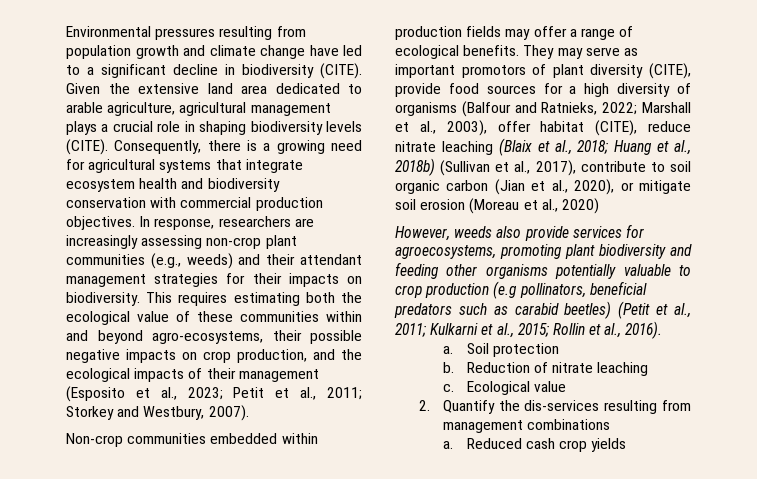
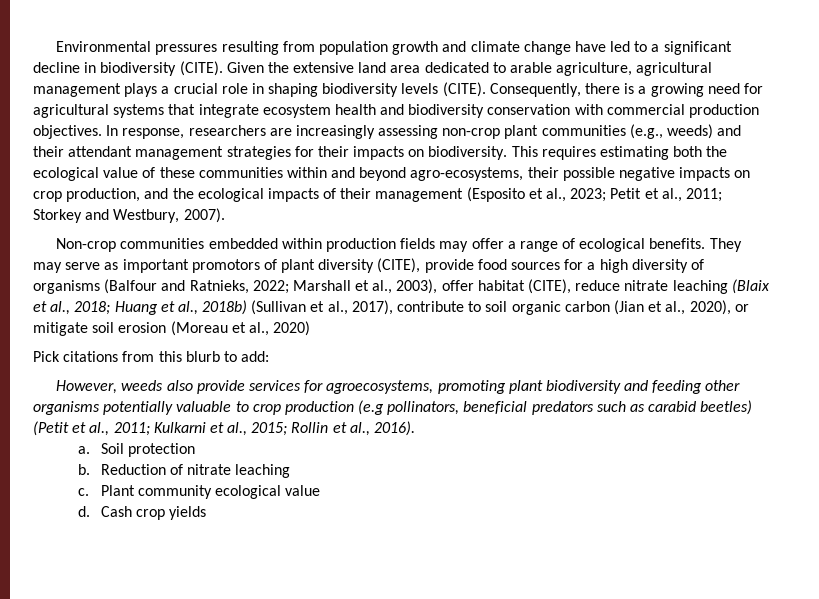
(599, 206) none -> [33,351,270,362] // Pick citations from this blurb to add:
[466,381,566,395] [418,400,691,414] [442,419,611,433] [442,438,555,449] Ecological value // 2. Quantify the dis-services resulting from management combinations // a. Reduced cash -> [100,485,321,499] [78,506,132,517] Plant community ecological value // d. Cash

